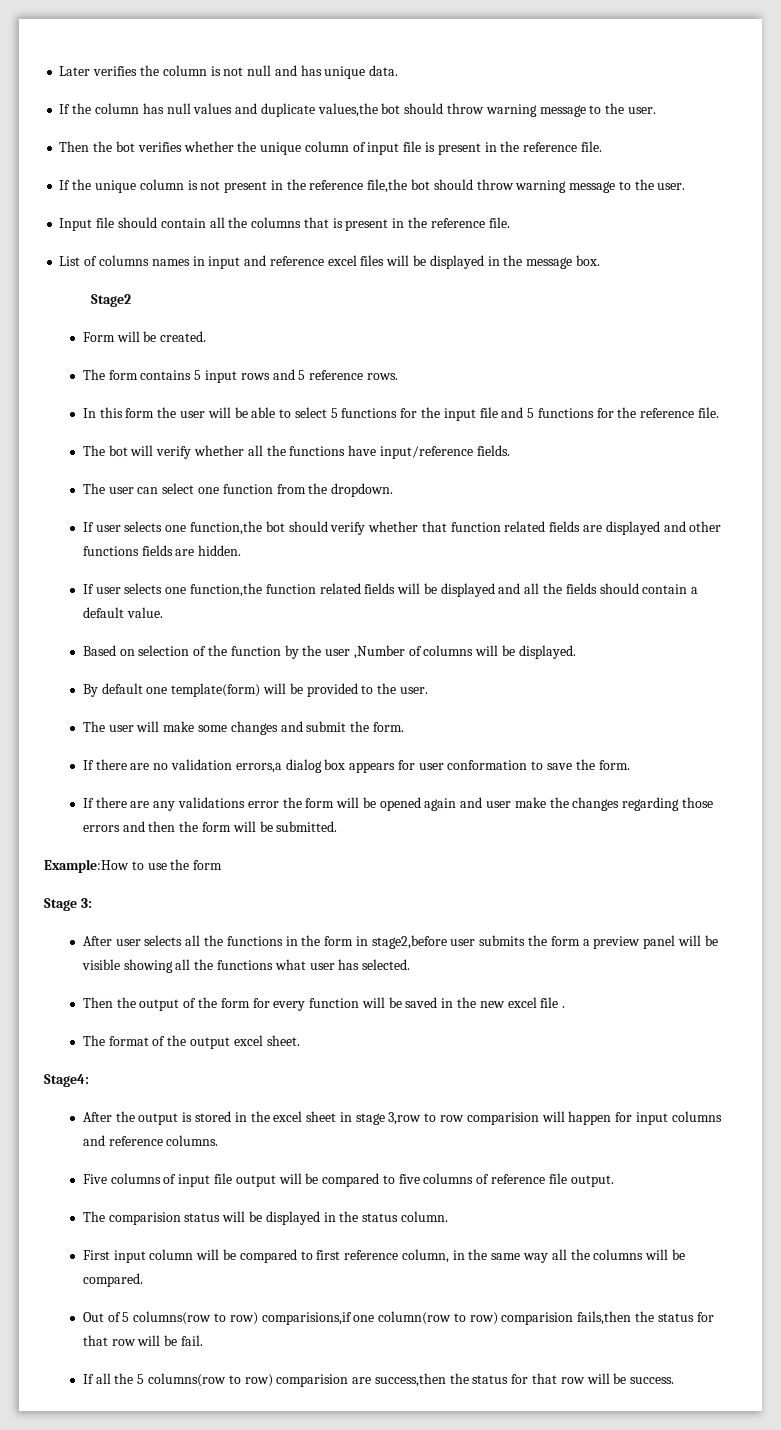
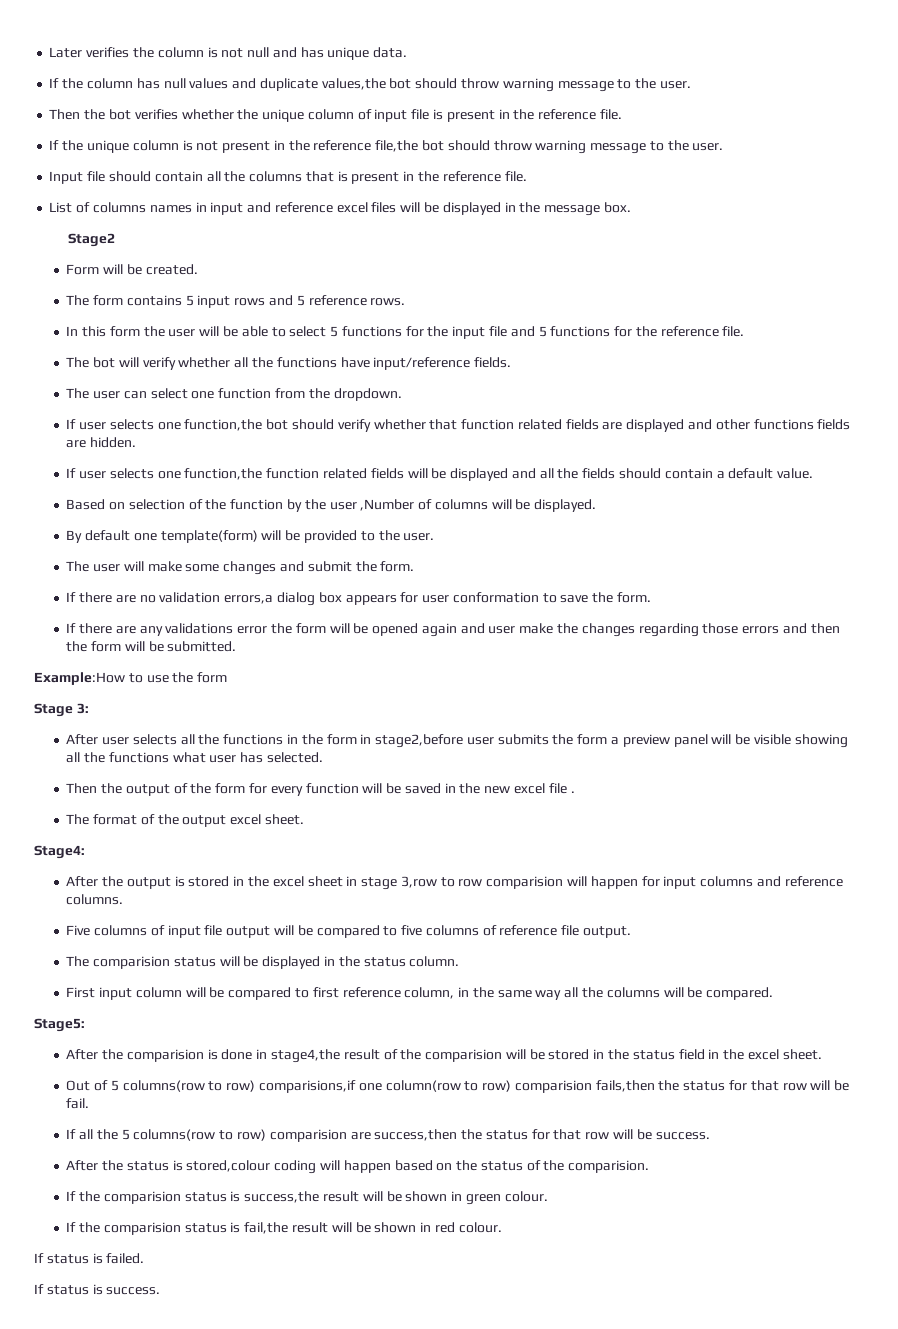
(143, 1280) none -> [34,1018,85,1032] [66,1049,822,1063] // Stage5: // After the comparision is done in stage4,the result of the comparision will be stored in the status field in the excel sheet.
(675, 1380) none -> [66,1160,650,1174] [66,1191,548,1205] [66,1222,502,1235] [34,1253,145,1264] [34,1284,161,1295] // After the status is stored,colour coding will happen based on the status of the comparision. // If the comparision status is success,the result will be shown in green colour. // If the comparision status is fail,the result will be shown in red colour. // If status is failed. // If status is success.

